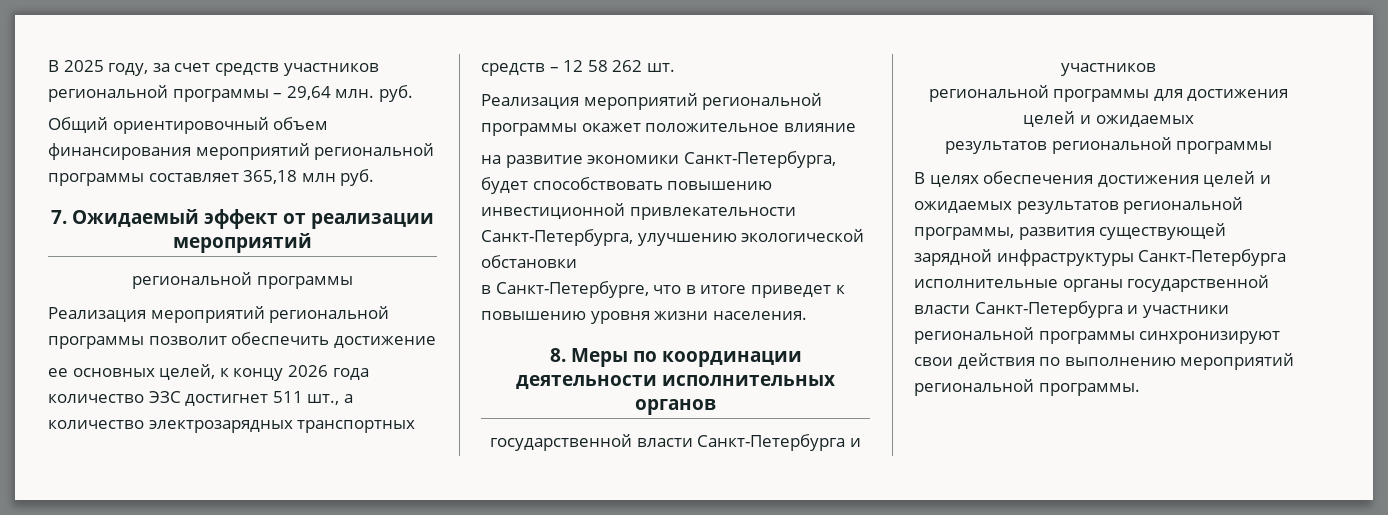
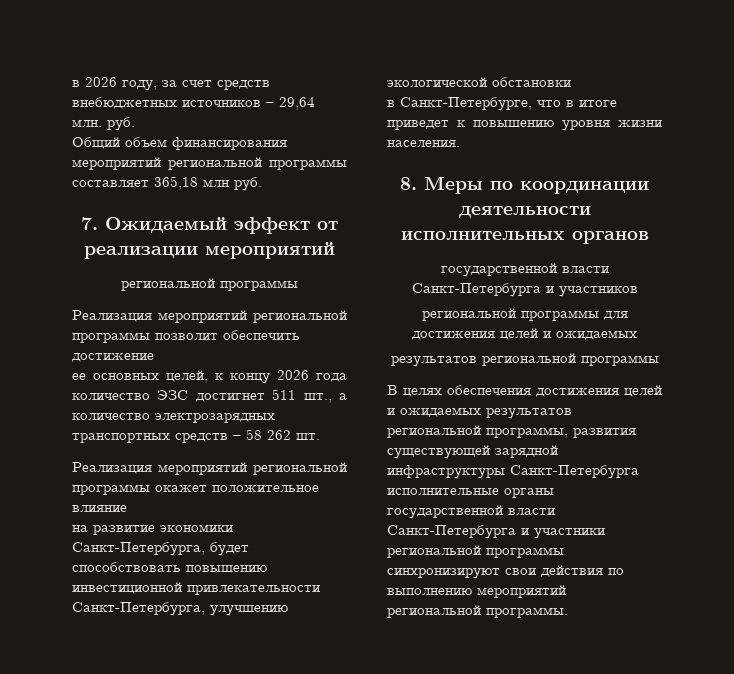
[48,60,104,72] В 2025 -> [72,77,117,87] в 2026
[283,63,379,76] [48,85,269,102] участников региональной программы -> [72,97,261,109] внебюджетных источников
[112,117,269,134] ориентировочный -> (120, 143) none
[563,60,584,72] 12 -> (241, 437) none

